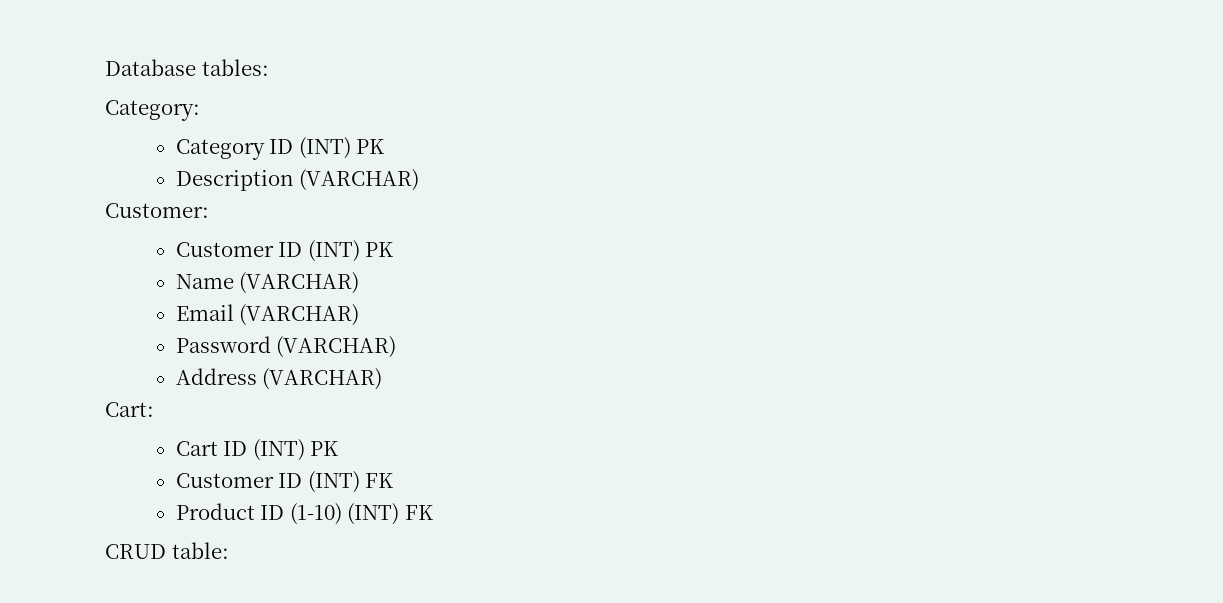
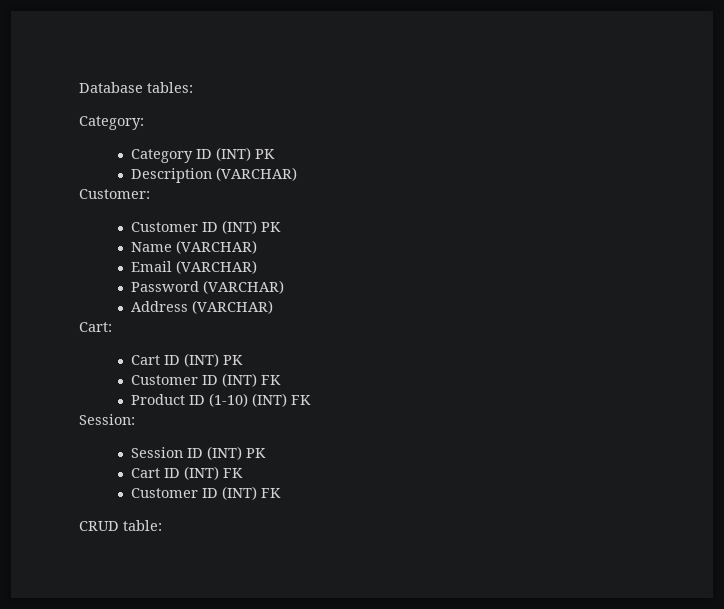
(434, 512) none -> [79,414,135,425] [131,446,267,460] [131,466,244,480] [131,486,282,500] // Session: // Session ID (INT) PK // Cart ID (INT) FK // Customer ID (INT) FK

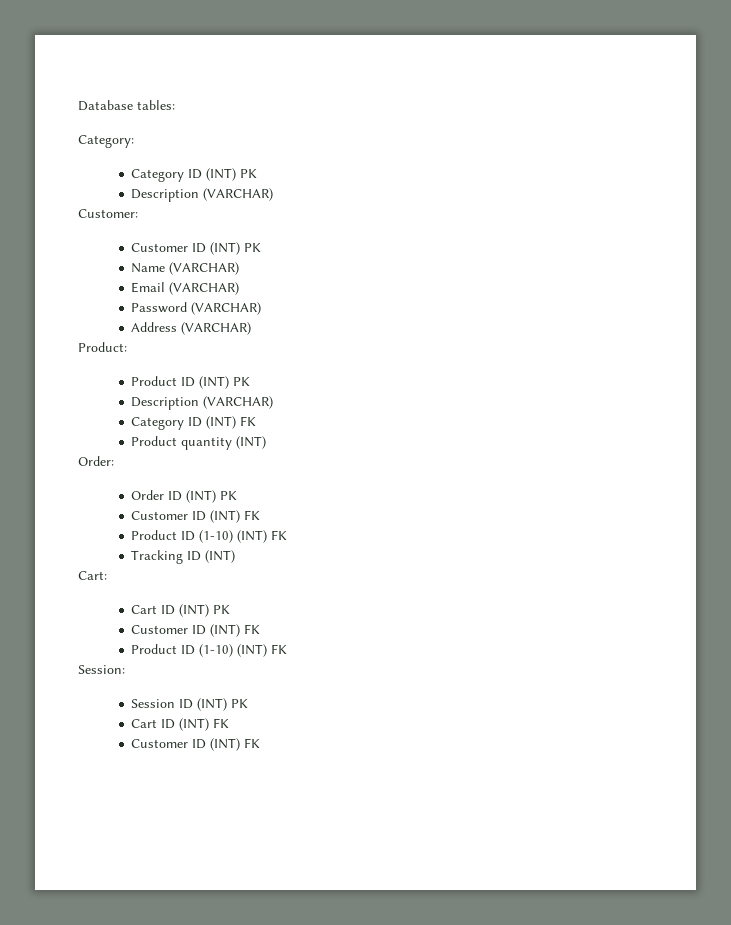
(274, 307) none -> [78,342,127,352] [131,376,251,389] [131,396,274,410] [131,416,257,430] [131,436,267,450] [78,456,114,466] [131,490,238,503] [131,510,261,523] [131,530,288,543] [131,550,236,564] // Product: // Product ID (INT) PK // Description (VARCHAR) // Category ID (INT) FK // Product quantity (INT) // Order: // Order ID (INT) PK // Customer ID (INT) FK // Product ID (1-10) (INT) FK // Tracking ID (INT)
[79,520,162,531] // CRUD table: -> (261, 743) none

